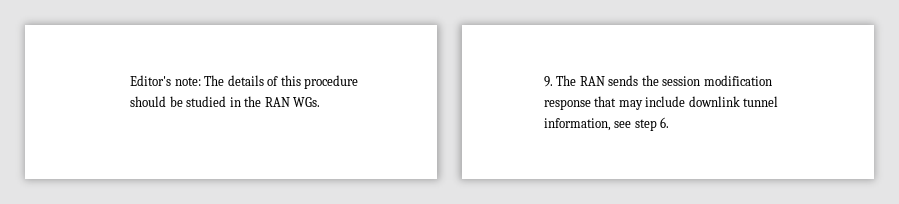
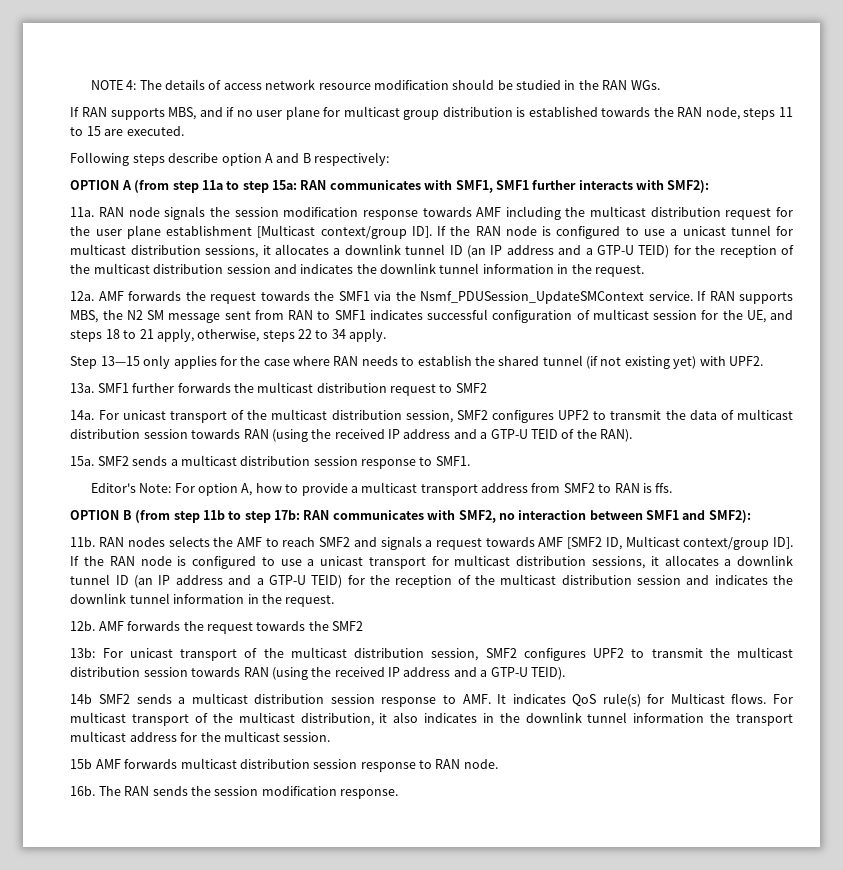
[130,75,201,86] Editor's note: -> [90,80,137,90] NOTE 4:
[280,75,359,89] this procedure -> [223,79,449,90] access network resource modification
[543,76,553,87] 9. -> [70,106,794,120] [70,126,184,136] [70,152,390,166] [70,180,710,193] [70,206,793,220] [70,225,794,239] [70,244,795,258] [70,263,644,277] [70,291,793,304] [70,309,793,323] [70,328,387,342] [70,355,763,369] [70,382,487,396] [70,409,793,423] [70,429,633,442] [70,455,470,469] [90,482,673,496] [70,510,751,523] [70,536,793,550] [70,555,794,569] [70,574,794,588] [70,593,335,607] [70,621,364,634] [70,647,794,661] [70,667,565,680] [70,693,793,707] [70,712,793,726] [70,731,331,742] [70,758,498,772] [70,786,96,796] If RAN supports MBS, and if no user plane for multicast group distribution is established towards the RAN node, steps 11 to 15 are executed. // Following steps describe option A and B respectively: // OPTION A (from step 11a to step 15a: RAN communicates with SMF1, SMF1 further interacts with SMF2): // 11a. RAN node signals the session modification response towards AMF including the multicast distribution request for the user plane establishment [Multicast context/group ID]. If the RAN node is configured to use a unicast tunnel for multicast distribution sessions, it allocates a downlink tunnel ID (an IP address and a GTP-U TEID) for the reception of the multicast distribution session and indicates the downlink tunnel information in the request. // 12a. AMF forwards the request towards the SMF1 via the Nsmf_PDUSession_UpdateSMContext service. If RAN supports MBS, the N2 SM message sent from RAN to SMF1 indicates successful configuration of multicast session for the UE, and steps 18 to 21 apply, otherwise, steps 22 to 34 apply. // Step 13—15 only applies for the case where RAN needs to establish the shared tunnel (if not existing yet) with UPF2. // 13a. SMF1 further forwards the multicast distribution request to SMF2 // 14a. For unicast transport of the multicast distribution session, SMF2 configures UPF2 to transmit the data of multicast distribution session towards RAN (using the received IP address and a GTP-U TEID of the RAN). // 15a. SMF2 sends a multicast distribution session response to SMF1. // Editor's Note: For option A, how to provide a multicast transport address from SMF2 to RAN is ffs. // OPTION B (from step 11b to step 17b: RAN communicates with SMF2, no interaction between SMF1 and SMF2): // 11b. RAN nodes selects the AMF to reach SMF2 and signals a request towards AMF [SMF2 ID, Multicast context/group ID]. If the RAN node is configured to use a unicast transport for multicast distribution sessions, it allocates a downlink tunnel ID (an IP address and a GTP-U TEID) for the reception of the multicast distribution session and indicates the downlink tunnel information in the request. // 12b. AMF forwards the request towards the SMF2 // 13b: For unicast transport of the multicast distribution session, SMF2 configures UPF2 to transmit the multicast distribution session towards RAN (using the received IP address and a GTP-U TEID). // 14b SMF2 sends a multicast distribution session response to AMF. It indicates QoS rule(s) for Multicast flows. For multicast transport of the multicast distribution, it also indicates in the downlink tunnel information the transport multicast address for the multicast session. // 15b AMF forwards multicast distribution session response to RAN node. // 16b.
[543,96,779,110] [543,117,670,131] response that may include downlink tunnel information, see step 6. -> [340,789,399,799] response.

